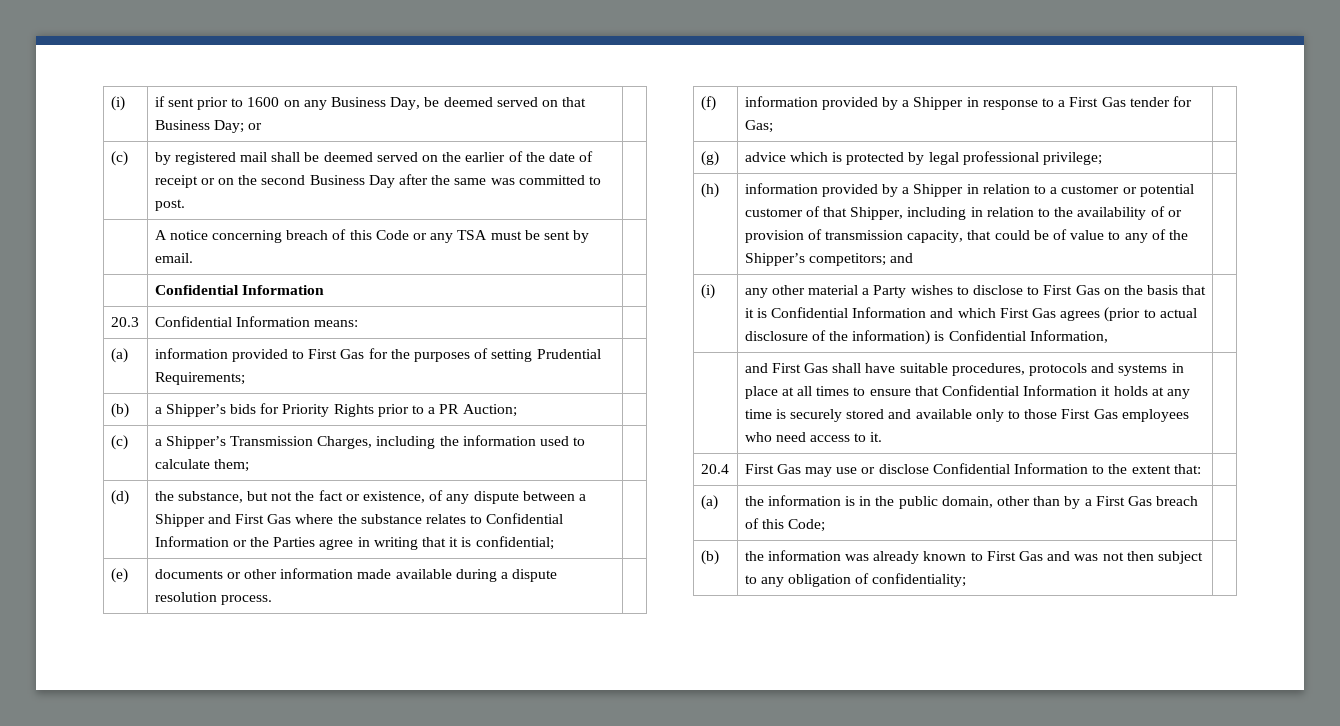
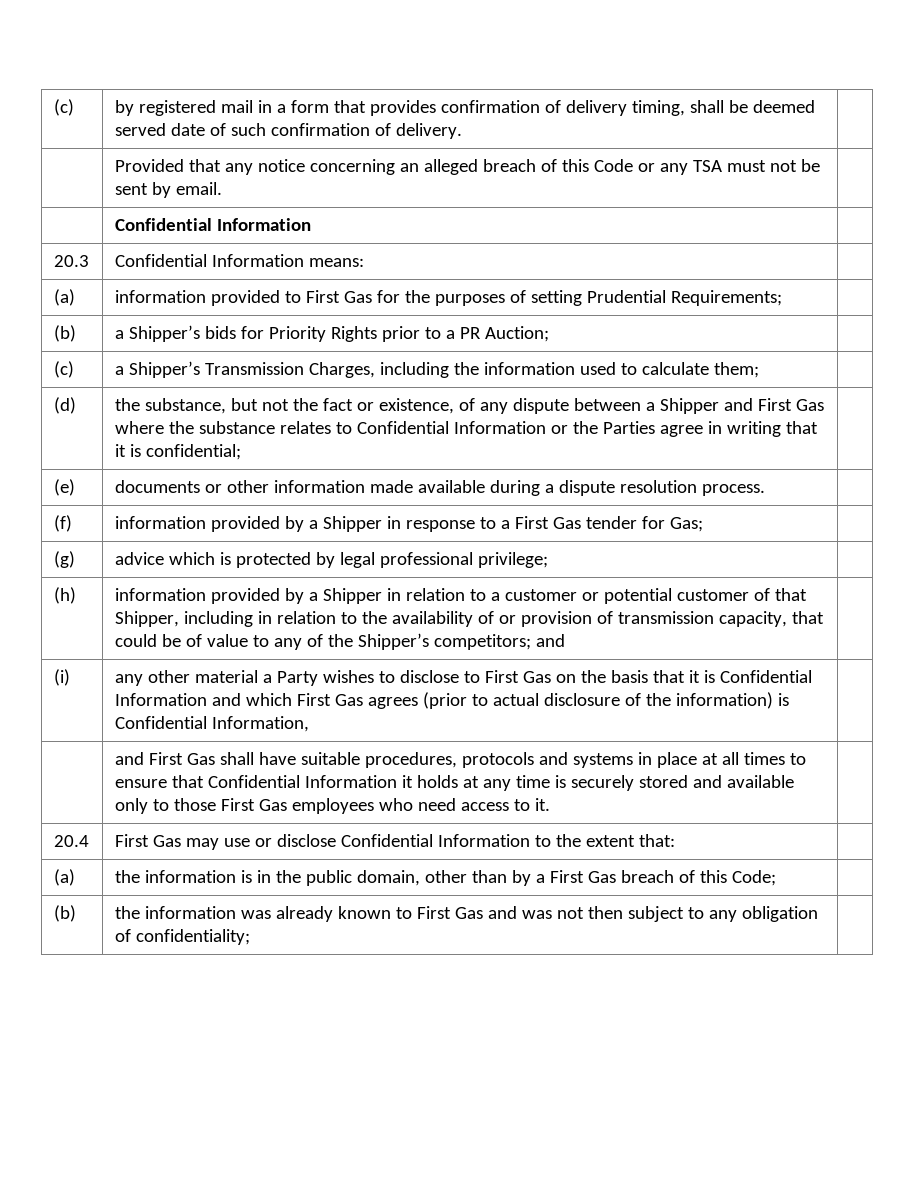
[110,96,125,111] [154,96,587,110] [154,120,263,133] [110,151,128,166] [154,151,594,165] [154,174,601,188] [154,199,185,211] [154,230,283,243] (i) | if sent prior to 1600 on any Business Day, be deemed served on that Business Day; or | // (c) | by registered mail shall be deemed served on the earlier of the date of receipt or on the second Business Day after the same was committed to post. | // | A notice concerning -> [53,99,74,116] [114,100,815,116] [114,123,462,139] [114,159,478,175] (c) | by registered mail in a form that provides confirmation of delivery timing, shall be deemed served date of such confirmation of delivery. | // | Provided that any notice concerning an alleged
(522, 235) none -> [769,160,797,172] not

